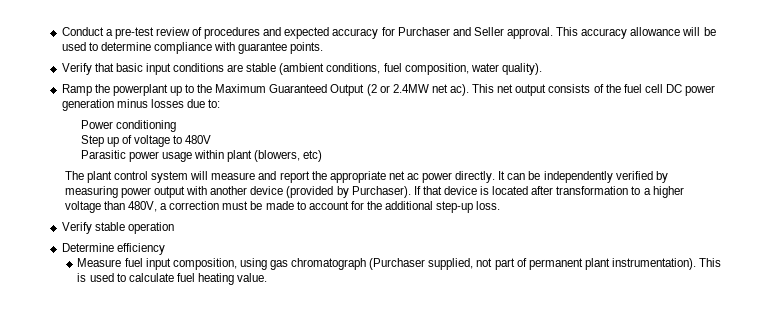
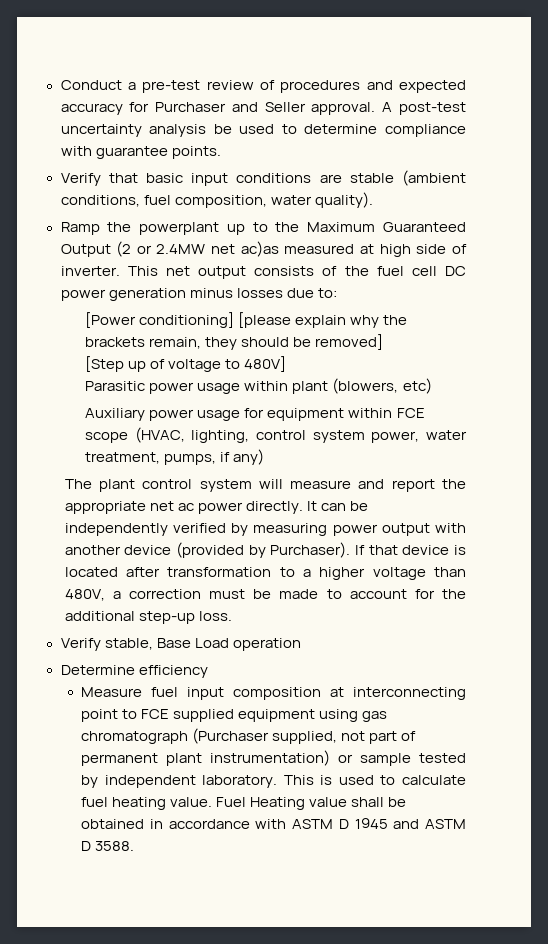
[556,27,701,39] This accuracy allowance will -> [382,102,466,115] [60,124,207,137] A post-test uncertainty analysis
[450,84,470,96] ac). -> [240,241,467,257] [60,266,120,276] ac)as measured at high side of inverter.
[80,120,176,132] [80,135,104,147] Power conditioning // Step -> [85,312,408,328] [85,334,384,350] [85,356,125,372] [Power conditioning] [please explain why the brackets remain, they should be removed] // [Step
[185,135,212,144] 480V -> [244,356,287,372] 480V]
(323, 156) none -> [85,408,425,421] [85,427,467,443] [85,449,265,465] // Auxiliary power usage for equipment within FCE scope (HVAC, lighting, control system power, water treatment, pumps, if any)
[94,222,125,231] stable -> [104,638,229,650] stable, Base Load
[172,258,237,270] composition, -> [233,687,467,700] [81,709,316,722] composition at interconnecting point to FCE supplied equipment
[611,258,696,270] instrumentation). -> [210,750,467,766] [81,775,278,788] instrumentation) or sample tested by independent laboratory.
(268, 277) none -> [216,797,407,810] [81,818,467,829] [81,841,135,851] Fuel Heating value shall be obtained in accordance with ASTM D 1945 and ASTM D 3588.

